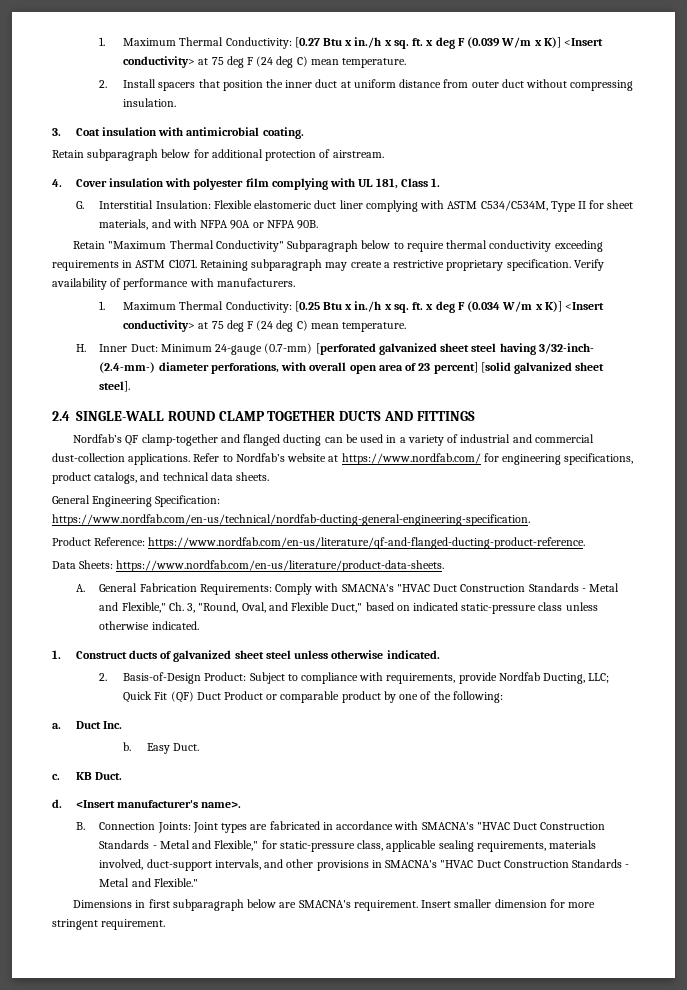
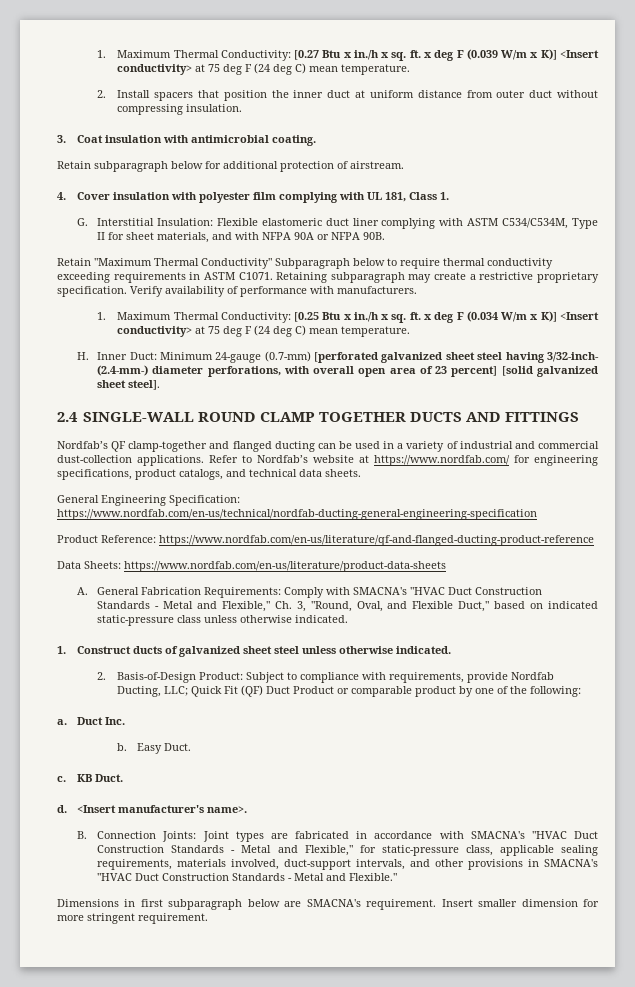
[52,514,530,526] https://www.nordfab.com/en-us/technical/nordfab-ducting-general-engineering-specification. -> [57,509,537,520] https://www.nordfab.com/en-us/technical/nordfab-ducting-general-engineering-specification
[148,537,586,549] https://www.nordfab.com/en-us/literature/qf-and-flanged-ducting-product-reference. -> [159,535,594,546] https://www.nordfab.com/en-us/literature/qf-and-flanged-ducting-product-reference
[116,560,445,572] https://www.nordfab.com/en-us/literature/product-data-sheets. -> [124,561,446,572] https://www.nordfab.com/en-us/literature/product-data-sheets

